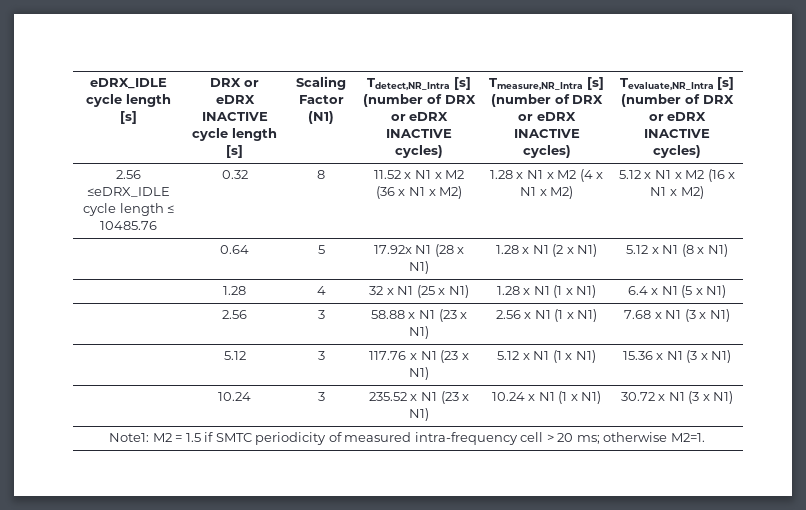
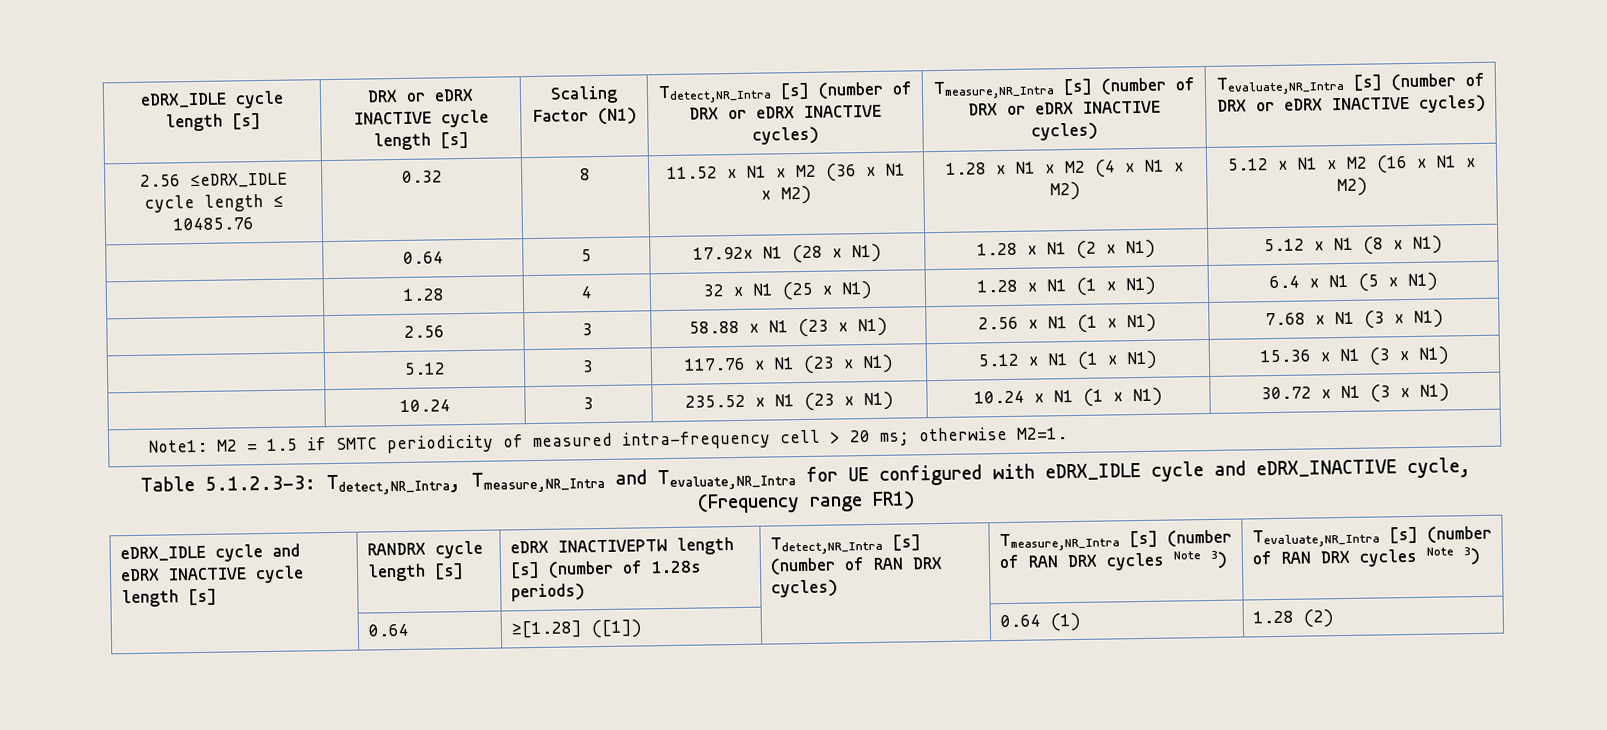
(705, 437) none -> [139,457,1471,496] [696,490,915,514] [119,543,300,562] [119,565,304,584] [120,588,217,608] [366,540,483,559] [366,563,464,582] [509,537,734,555] [509,560,702,579] [510,583,585,602] [769,534,921,555] [769,556,943,576] [770,579,838,598] [998,529,1232,552] [998,550,1228,571] [1251,525,1492,548] [1251,546,1481,567] [367,623,409,637] [510,619,643,639] [999,612,1081,632] [1252,609,1334,628] // Table 5.1.2.3-3: Tdetect,NR_Intra, Tmeasure,NR_Intra and Tevaluate,NR_Intra for UE configured with eDRX_IDLE cycle and eDRX_INACTIVE cycle, (Frequency range FR1) // eDRX_IDLE cycle and eDRX INACTIVE cycle length [s] | RANDRX cycle length [s] | eDRX INACTIVEPTW length [s] (number of 1.28s periods) | Tdetect,NR_Intra [s] (number of RAN DRX cycles) | Tmeasure,NR_Intra [s] (number of RAN DRX cycles Note 3) | Tevaluate,NR_Intra [s] (number of RAN DRX cycles Note 3) // | 0.64 | ≥[1.28] ([1]) | | 0.64 (1) | 1.28 (2)

